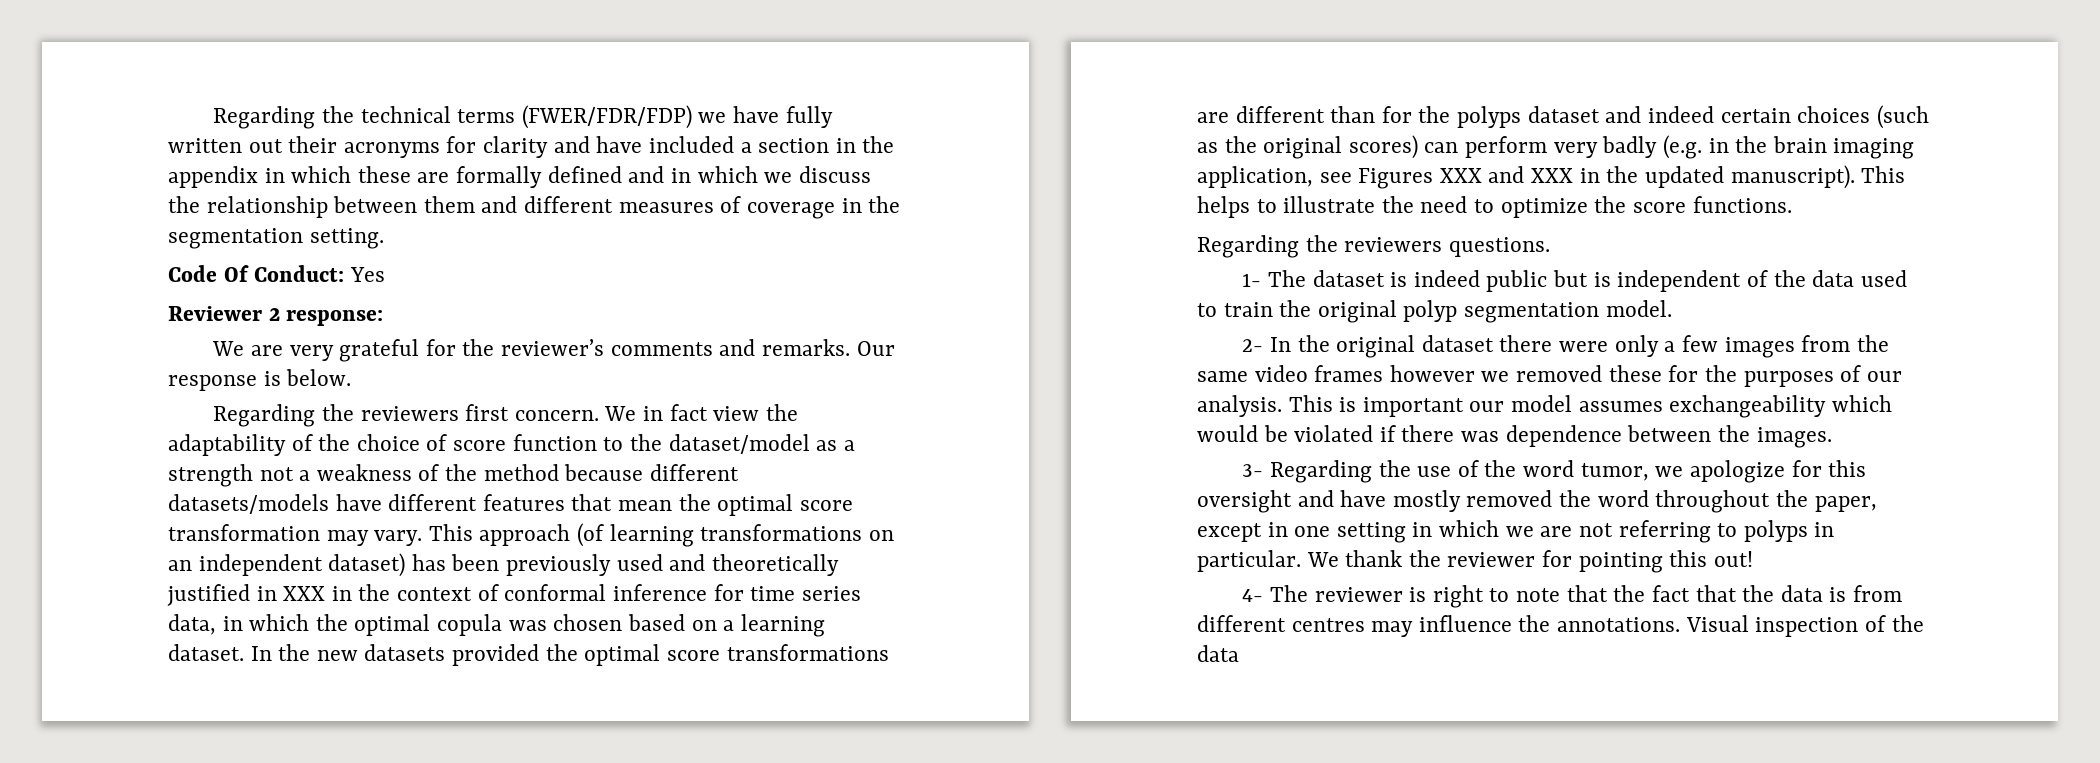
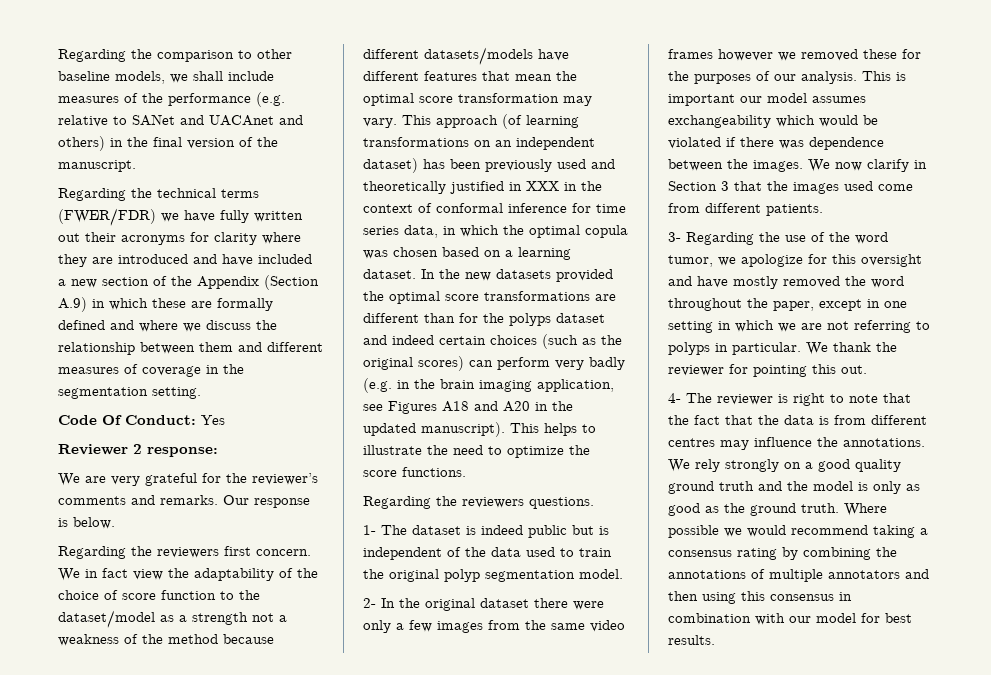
[213,106,355,129] Regarding the -> [58,49,292,62] [58,71,274,84] [58,92,285,107] [58,114,303,127] [58,136,278,151] [58,160,136,172] [58,188,152,201] Regarding the comparison to other baseline models, we shall include measures of the performance (e.g. relative to SANet and UACAnet and others) in the final version of the manuscript. // Regarding the
[521,105,692,129] (FWER/FDR/FDP) -> [58,208,156,226] (FWER/FDR)
[553,136,895,153] [168,166,258,188] and have included a section in the appendix -> [262,232,301,244] [58,254,312,267] [58,275,319,290] [58,297,87,312] where they are introduced and have included a new section of the Appendix (Section A.9)
[670,166,758,183] in which -> [139,320,178,332] where
[1439,166,1574,183] XXX and XXX -> [442,401,530,412] A18 and A20
(1832, 437) none -> [808,159,927,172] [668,181,913,194] [668,203,823,216] We now clarify in Section 3 that the images used come from different patients.
[1713,551,1753,567] out! -> [841,365,867,374] out.
[1685,615,1924,637] [1197,645,1239,662] Visual inspection of the data -> [668,459,901,472] [668,481,920,494] [668,503,887,516] [668,525,928,538] [668,547,897,560] [668,569,929,582] [668,591,852,604] [668,613,912,625] [668,635,715,645] We rely strongly on a good quality ground truth and the model is only as good as the ground truth. Where possible we would recommend taking a consensus rating by combining the annotations of multiple annotators and then using this consensus in combination with our model for best results.

